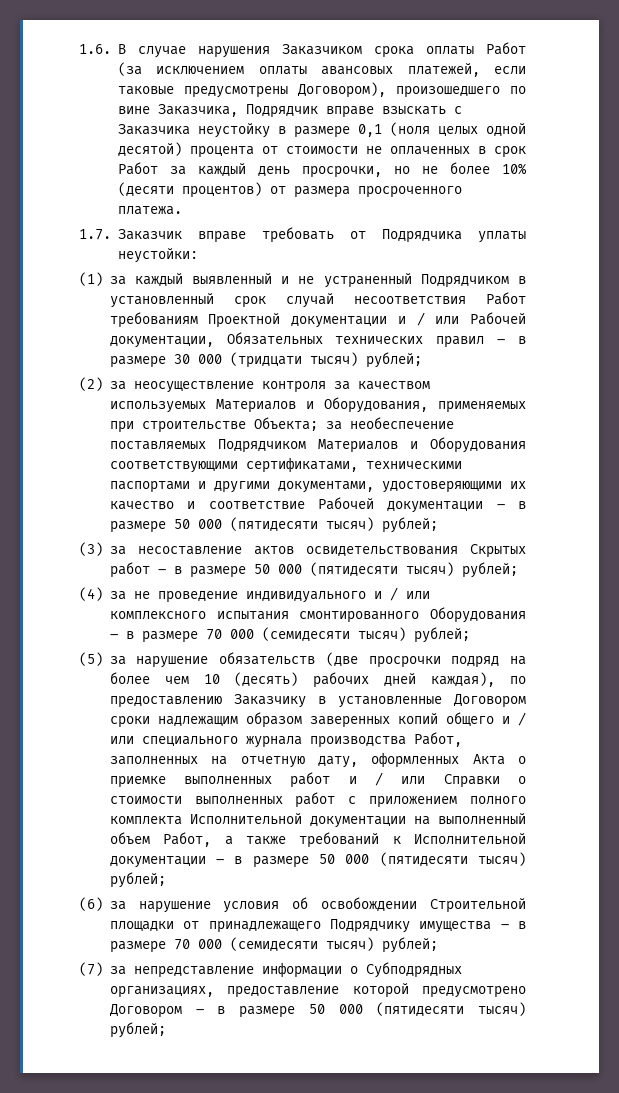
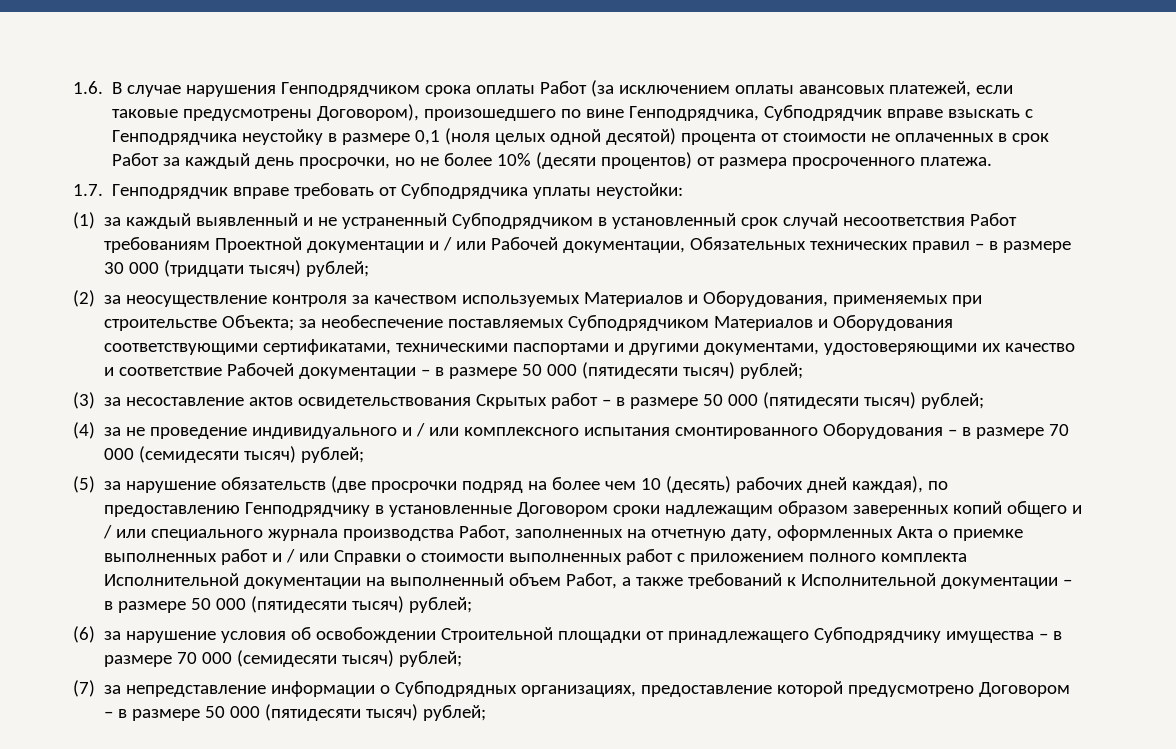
[281,44,362,55] Заказчиком -> [281,82,421,97] Генподрядчиком
[157,104,318,118] Заказчика, Подрядчик -> [629,105,883,121] Генподрядчика, Субподрядчик
[117,124,190,135] Заказчика -> [112,130,238,145] Генподрядчика
[117,229,182,240] Заказчик -> [112,184,229,199] Генподрядчик
[381,229,462,243] Подрядчика -> [401,183,529,199] Субподрядчика
[420,274,509,288] Подрядчиком -> [452,213,594,229] Субподрядчиком
[217,439,306,453] Подрядчиком -> [568,315,710,331] Субподрядчиком
[233,694,306,708] Заказчику -> [245,502,371,517] Генподрядчику
[329,919,410,933] Подрядчику -> [814,627,942,643] Субподрядчику

